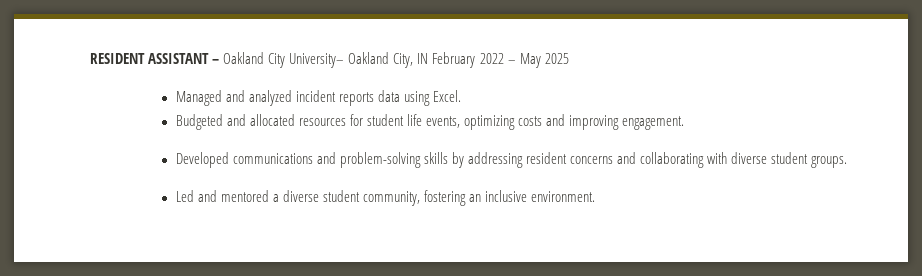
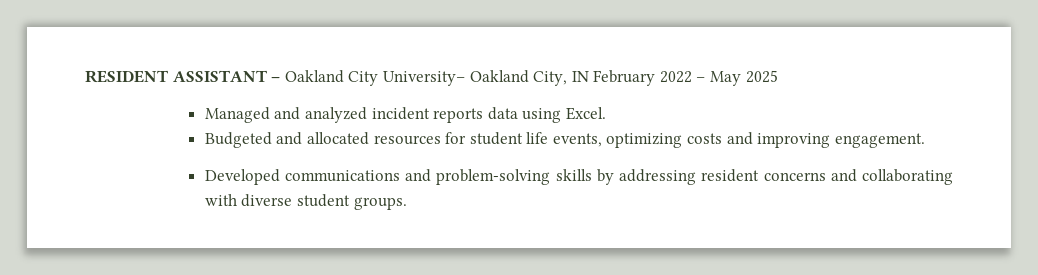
[175,190,596,206] // Led and mentored a diverse student community, fostering an inclusive environment. -> (407, 203) none

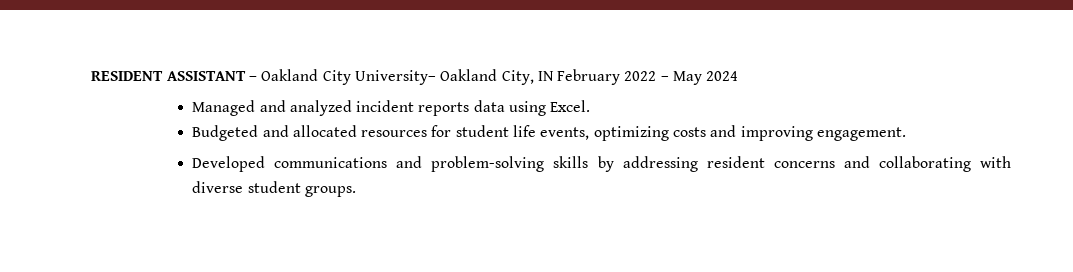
[745,70,778,83] 2025 -> [706,71,739,81] 2024

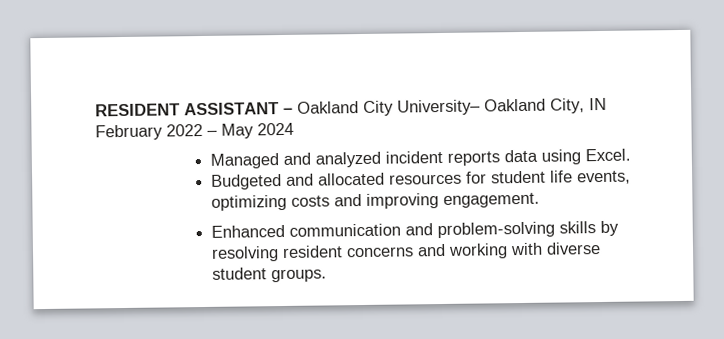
[192,156,388,172] Developed communications -> [210,223,401,238] Enhanced communication
[622,156,698,172] addressing -> [210,246,279,262] resolving
[878,156,971,172] collaborating -> [447,243,508,259] working

